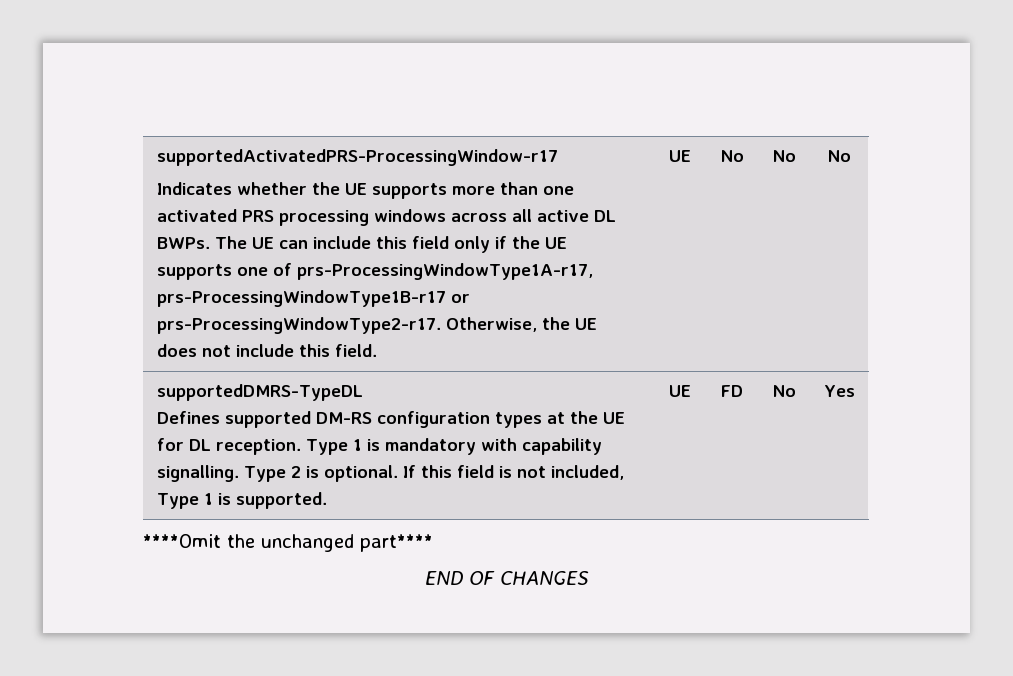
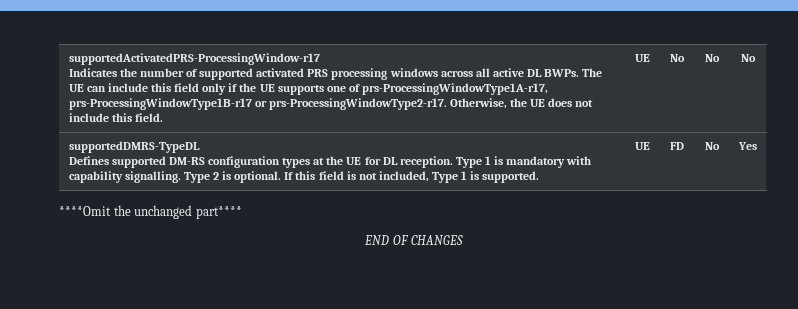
[236,182,574,199] whether the UE supports more than one -> [119,68,254,80] the number of supported

